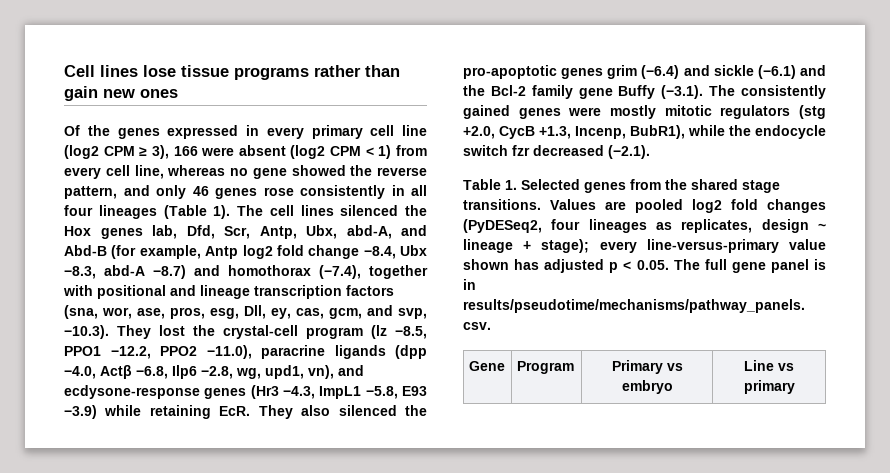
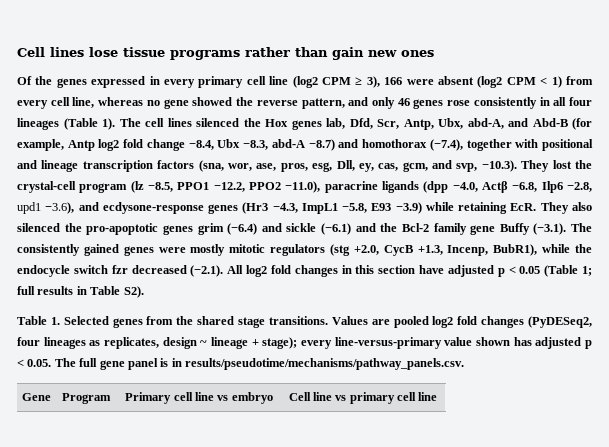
[236,365,334,379] wg, upd1, vn), -> [17,202,75,214] upd1 −3.6),
(650, 152) none -> [227,265,592,277] [17,286,144,298] All log2 fold changes in this section have adjusted p < 0.05 (Table 1; full results in Table S2).
(663, 367) none -> [173,392,214,401] cell line
[744,360,794,371] [743,380,795,394] Line vs primary -> [288,392,438,404] Cell line vs primary cell line

